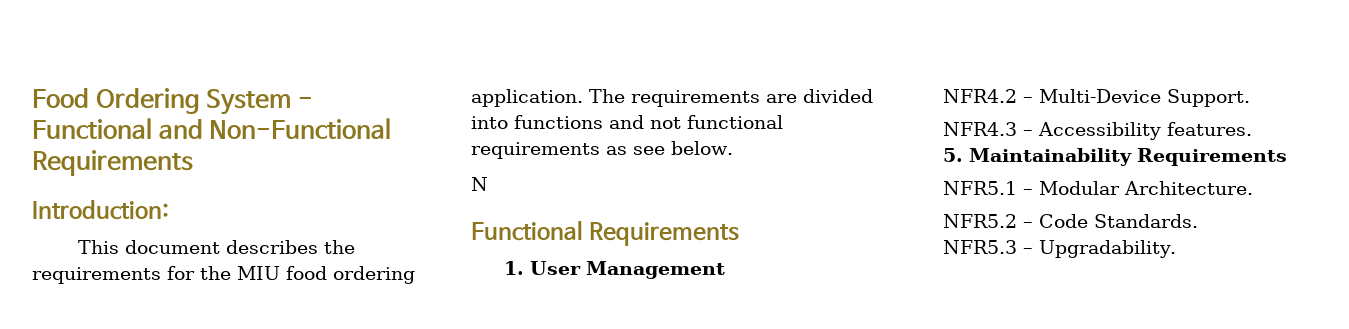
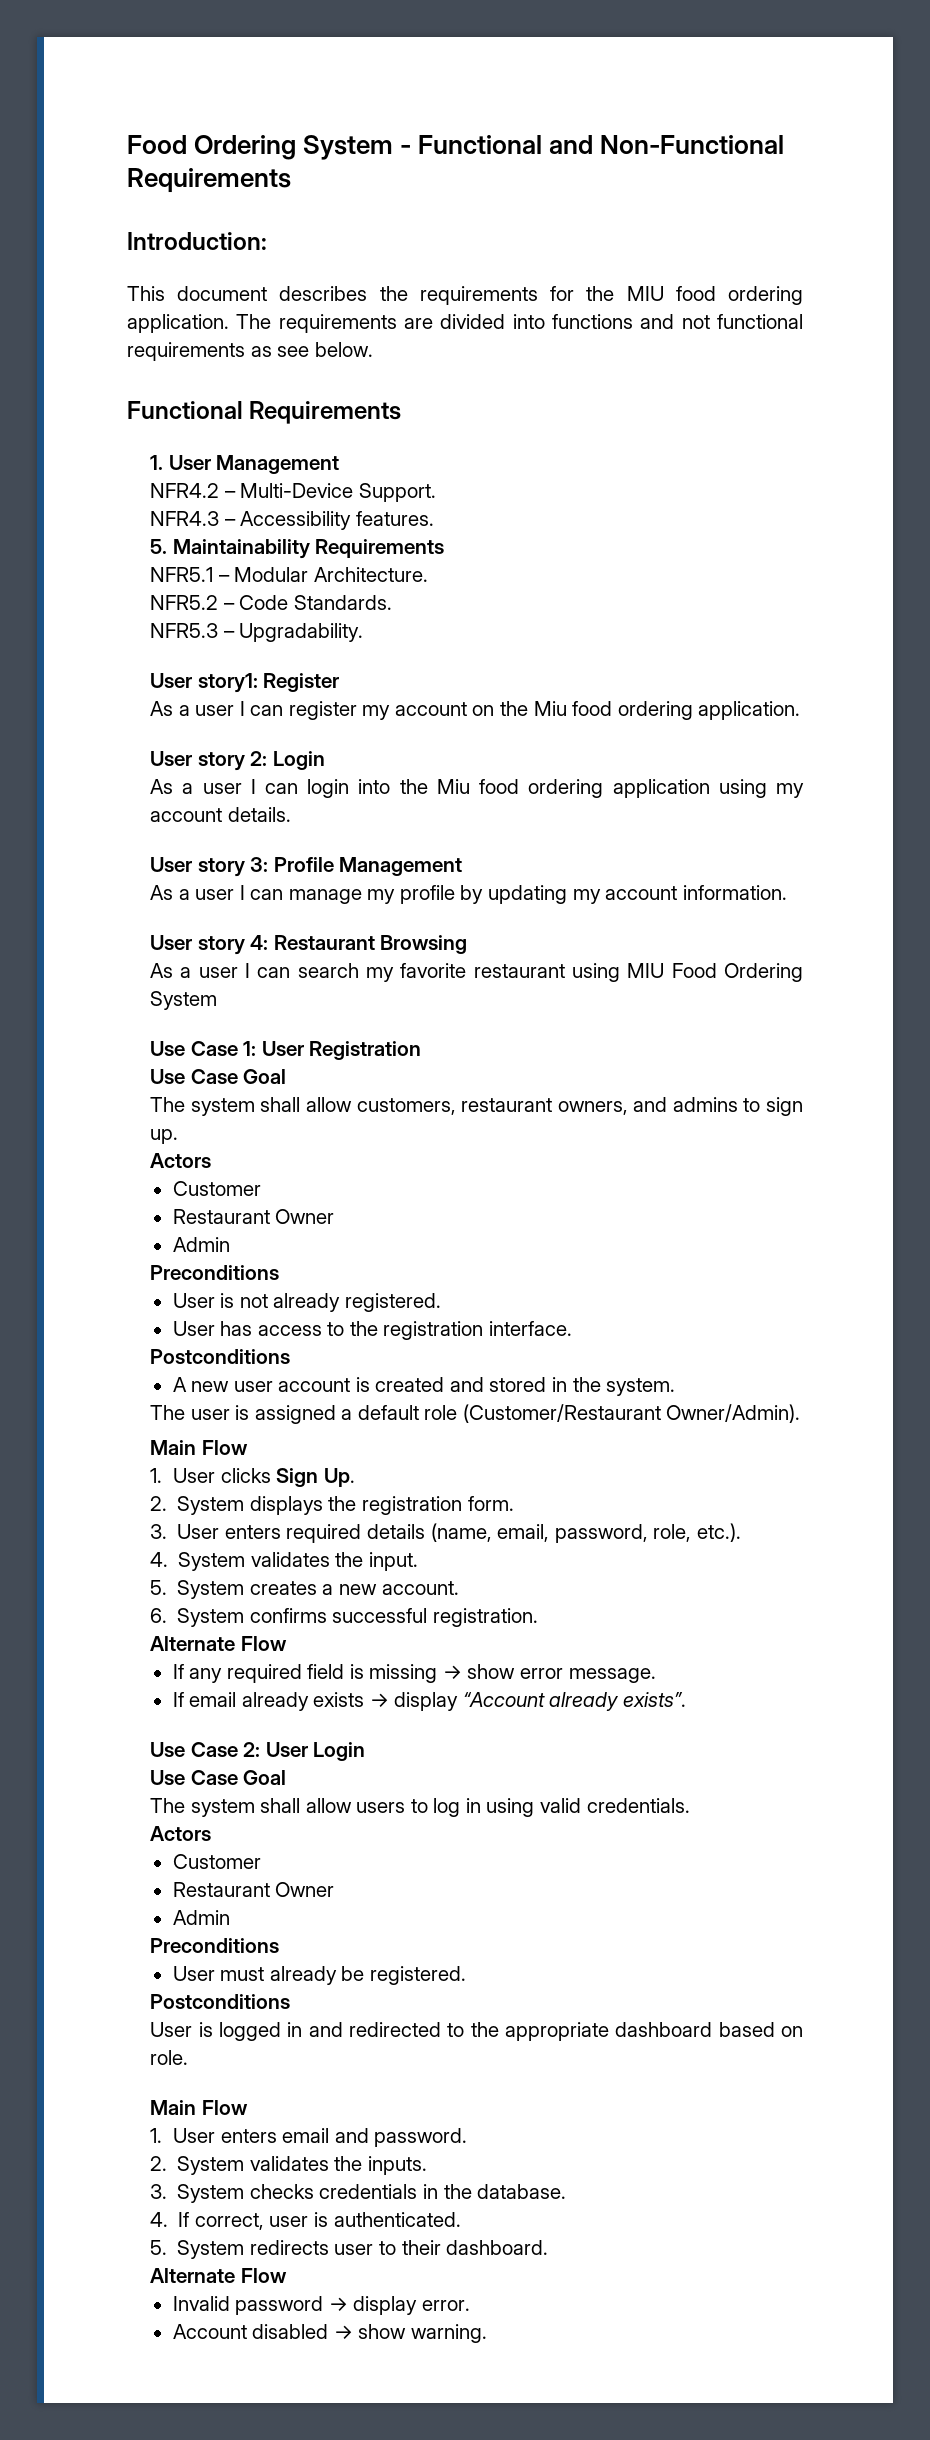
[471,177,488,191] // N -> (373, 349) none
(1177, 249) none -> [150,673,340,693] [150,701,801,720] [150,751,325,771] [150,779,805,798] [150,807,291,822] [150,857,463,877] [150,885,787,904] [150,935,468,955] [150,963,804,982] [150,991,218,1010] [150,1041,422,1060] [150,1069,287,1084] [150,1097,803,1116] [150,1129,179,1144] [150,1153,212,1168] [172,1181,261,1196] [172,1209,335,1224] [172,1237,230,1252] [150,1265,280,1280] [172,1293,441,1312] [172,1321,572,1340] [150,1349,291,1364] [172,1377,676,1396] [150,1404,801,1424] [150,1440,248,1455] [150,1468,355,1487] [150,1496,514,1515] [150,1523,741,1543] [150,1552,419,1571] [150,1580,459,1599] [150,1608,539,1627] [150,1636,287,1651] [172,1664,656,1683] [172,1692,686,1711] [150,1742,366,1761] [150,1770,287,1785] [150,1798,690,1817] [150,1826,212,1841] [172,1854,261,1869] [172,1882,335,1897] [172,1910,230,1925] [150,1938,280,1953] [172,1966,466,1985] [150,1994,291,2009] [150,2022,803,2041] [150,2050,189,2065] [150,2100,248,2115] [150,2128,468,2147] [150,2156,428,2175] [150,2184,567,2203] [150,2212,461,2230] [150,2240,549,2259] [150,2268,287,2283] [172,2296,470,2315] [172,2324,487,2343] // User story1: Register // As a user I can register my account on the Miu food ordering application. // User story 2: Login // As a user I can login into the Miu food ordering application using my account details. // User story 3: Profile Management // As a user I can manage my profile by updating my account information. // User story 4: Restaurant Browsing // As a user I can search my favorite restaurant using MIU Food Ordering System // Use Case 1: User Registration // Use Case Goal // The system shall allow customers, restaurant owners, and admins to sign up. // Actors // Customer // Restaurant Owner // Admin // Preconditions // User is not already registered. // User has access to the registration interface. // Postconditions // A new user account is created and stored in the system. // The user is assigned a default role (Customer/Restaurant Owner/Admin). // Main Flow // 1. User clicks Sign Up. // 2. System displays the registration form. // 3. User enters required details (name, email, password, role, etc.). // 4. System validates the input. // 5. System creates a new account. // 6. System confirms successful registration. // Alternate Flow // If any required field is missing → show error message. // If email already exists → display “Account already exists”. // Use Case 2: User Login // Use Case Goal // The system shall allow users to log in using valid credentials. // Actors // Customer // Restaurant Owner // Admin // Preconditions // User must already be registered. // Postconditions // User is logged in and redirected to the appropriate dashboard based on role. // Main Flow // 1. User enters email and password. // 2. System validates the inputs. // 3. System checks credentials in the database. // 4. If correct, user is authenticated. // 5. System redirects user to their dashboard. // Alternate Flow // Invalid password → display error. // Account disabled → show warning.

